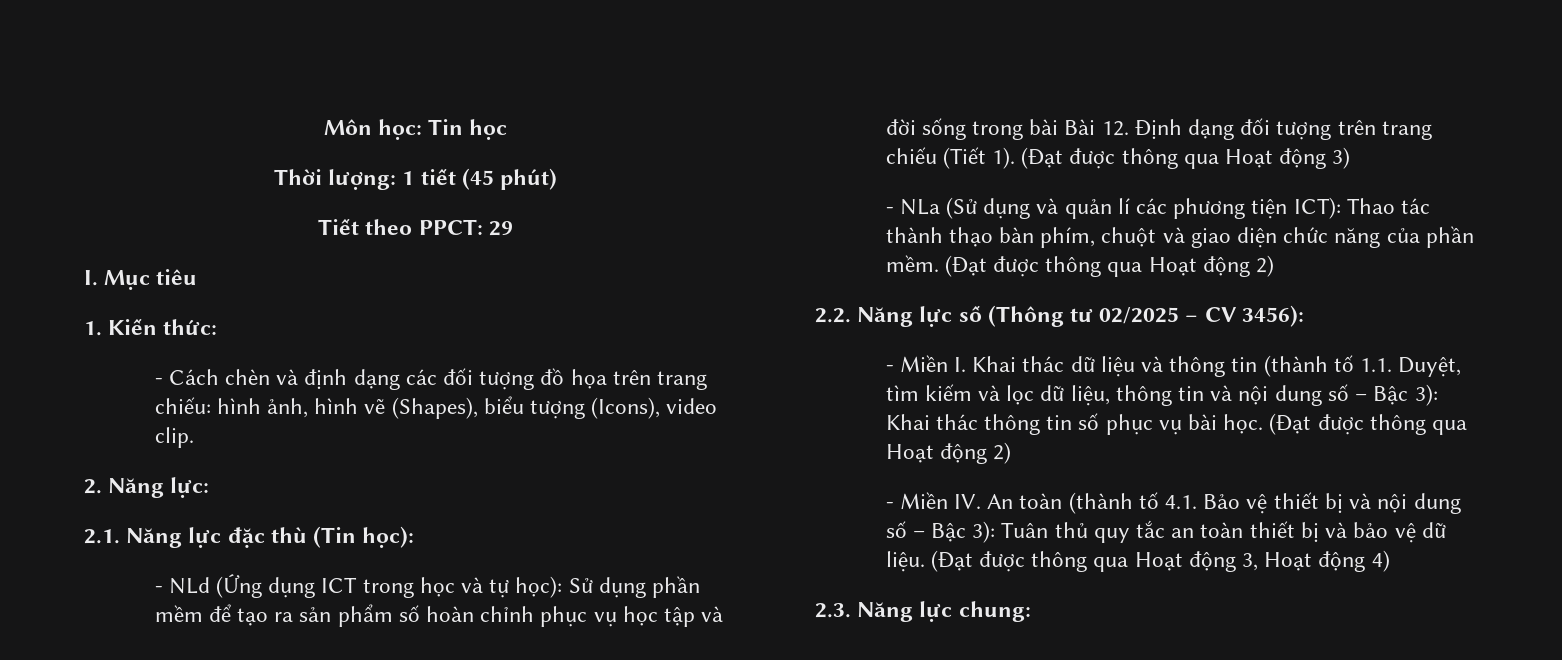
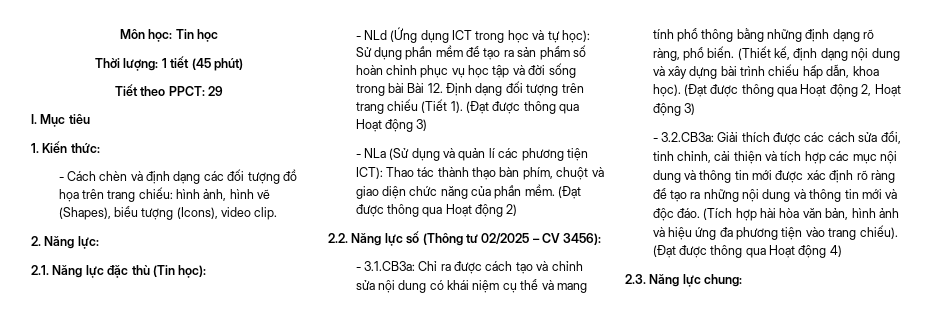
[899,355,1462,377] [885,384,1438,406] [885,413,1468,435] [885,442,1011,464] [885,492,1461,514] [885,520,1446,543] [885,550,1366,572] Miền I. Khai thác dữ liệu và thông tin (thành tố 1.1. Duyệt, tìm kiếm và lọc dữ liệu, thông tin và nội dung số – Bậc 3): Khai thác thông tin số phục vụ bài học. (Đạt được thông qua Hoạt động 2) // - Miền IV. An toàn (thành tố 4.1. Bảo vệ thiết bị và nội dung số – Bậc 3): Tuân thủ quy tắc an toàn thiết bị và bảo vệ dữ liệu. (Đạt được thông qua Hoạt động 3, Hoạt động -> [363,261,583,274] [355,279,587,293] [652,28,875,42] [652,46,900,61] [652,64,879,79] [652,84,901,97] [652,103,695,116] [652,131,901,145] [652,151,897,164] [652,170,895,183] [652,188,898,202] [652,208,899,221] [652,225,898,240] [652,245,827,258] 3.1.CB3a: Chỉ ra được cách tạo và chỉnh sửa nội dung có khái niệm cụ thể và mang tính phổ thông bằng những định dạng rõ ràng, phổ biến. (Thiết kế, định dạng nội dung và xây dựng bài trình chiếu hấp dẫn, khoa học). (Đạt được thông qua Hoạt động 2, Hoạt động 3) // - 3.2.CB3a: Giải thích được các cách sửa đổi, tinh chỉnh, cải thiện và tích hợp các mục nội dung và thông tin mới được xác định rõ ràng để tạo ra những nội dung và thông tin mới và độc đáo. (Tích hợp hài hòa văn bản, hình ảnh và hiệu ứng đa phương tiện vào trang chiếu). (Đạt được thông qua Hoạt động

